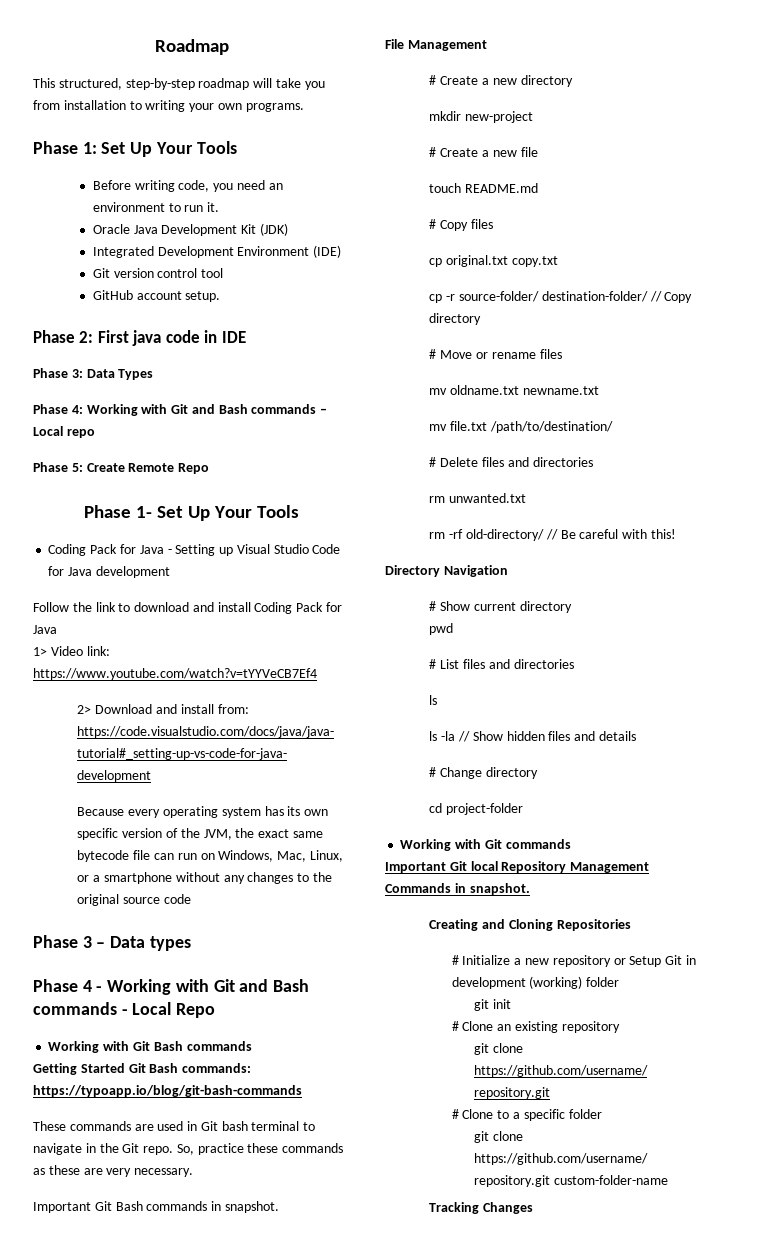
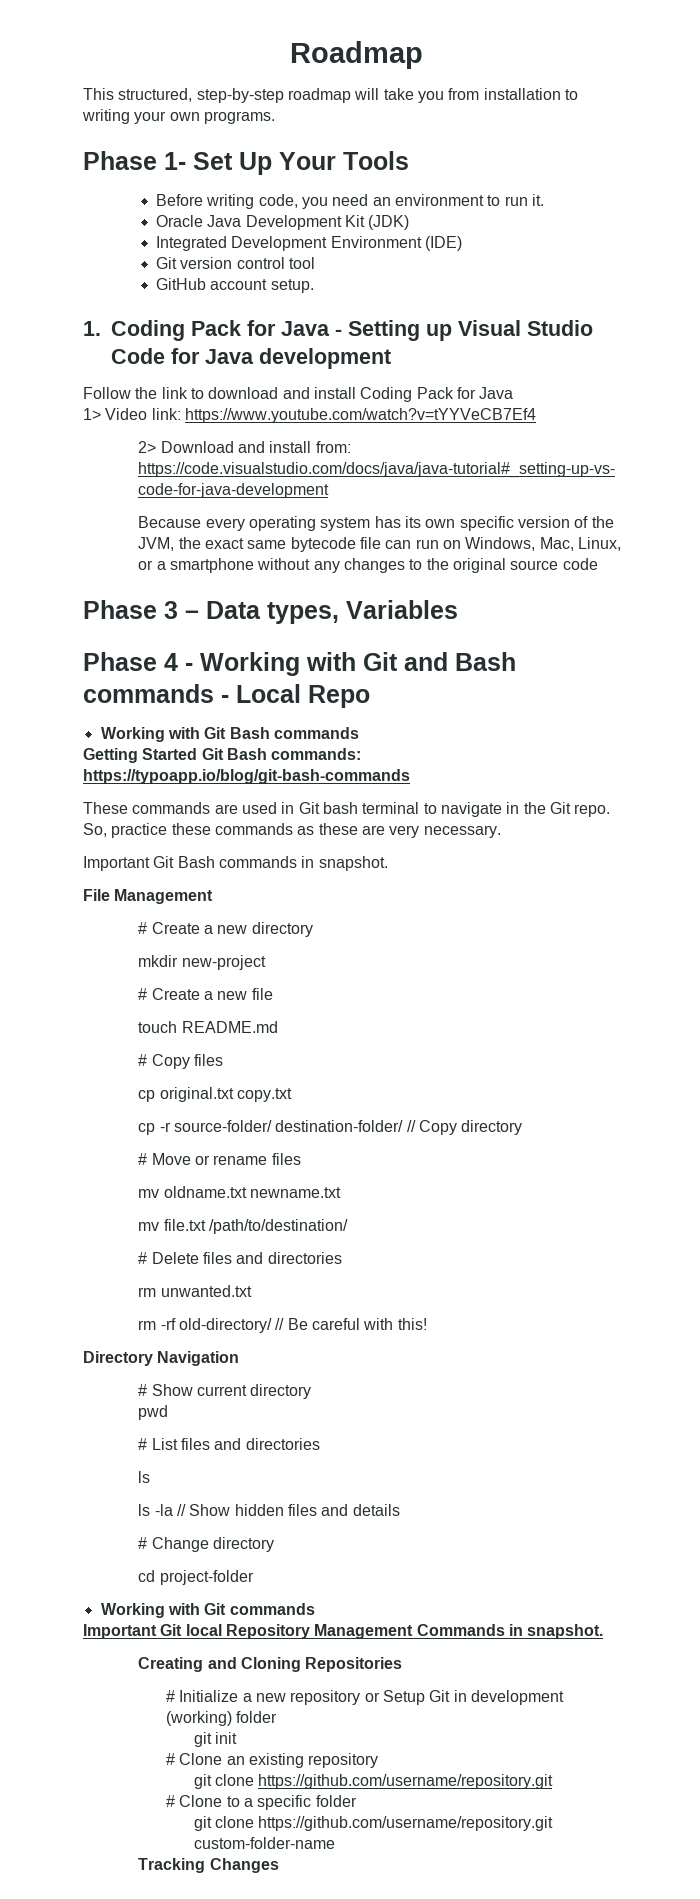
[82,142,97,154] 1: -> [164,152,186,170] 1-
[33,330,246,346] [33,368,154,380] [33,404,328,416] [33,426,95,438] [33,462,210,474] [83,505,300,521] Phase 2: First java code in IDE // Phase 3: Data Types // Phase 4: Working with Git and Bash commands – Local repo // Phase 5: Create Remote Repo // Phase 1- Set Up Your Tools // -> [83,321,101,336] 1.
[149,936,191,951] types -> [267,600,458,624] types, Variables

